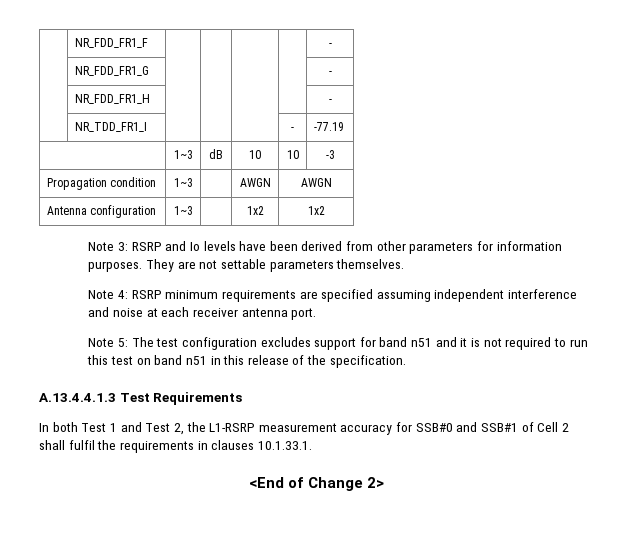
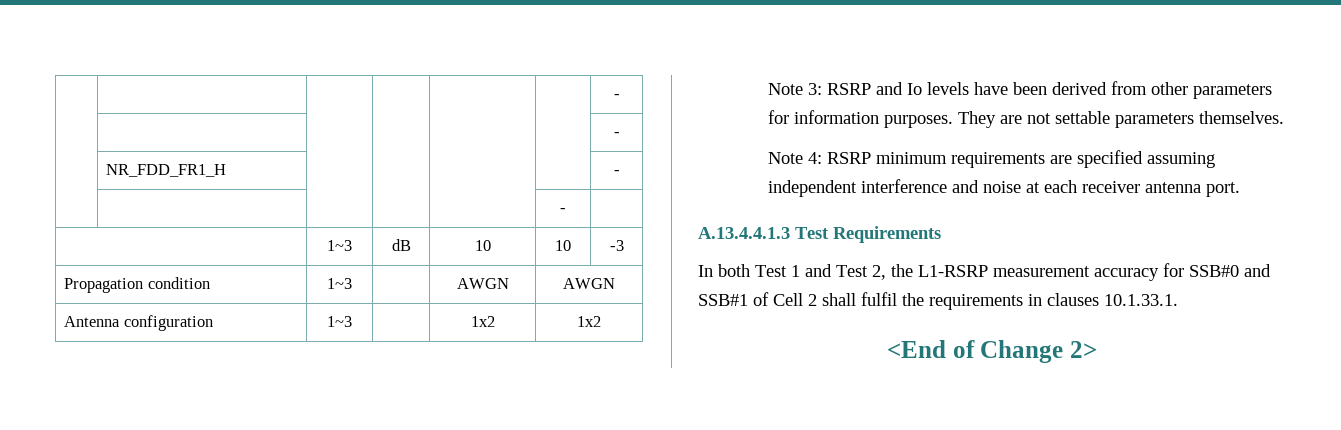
[74,38,148,48] [328,43,332,47] [74,66,149,76] | NR_FDD_FR1_F | | | | | - // | NR_FDD_FR1_G -> [613,94,620,99] | | | | | | - // |
[74,122,147,132] NR_TDD_FR1_I -> (620, 172) none
[313,122,344,131] -77.19 -> (566, 210) none
[88,337,588,350] [87,355,406,368] // Note 5: The test configuration excludes support for band n51 and it is not required to run this test on band n51 in this release of the specification. -> (1240, 189) none

